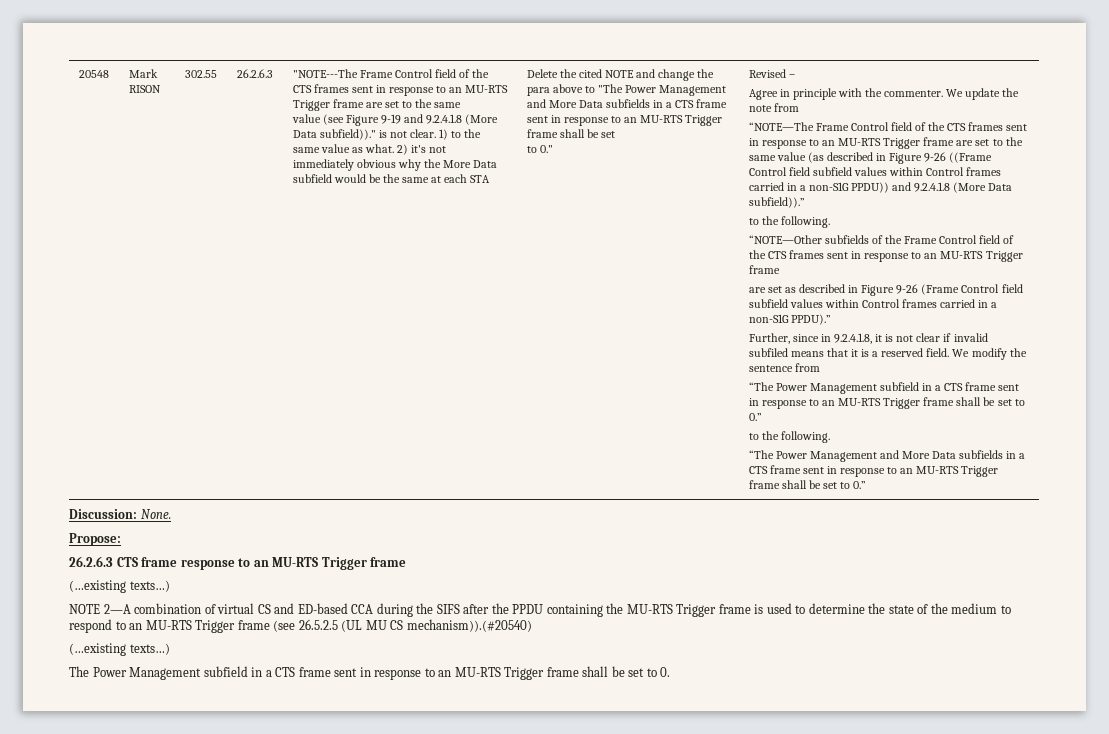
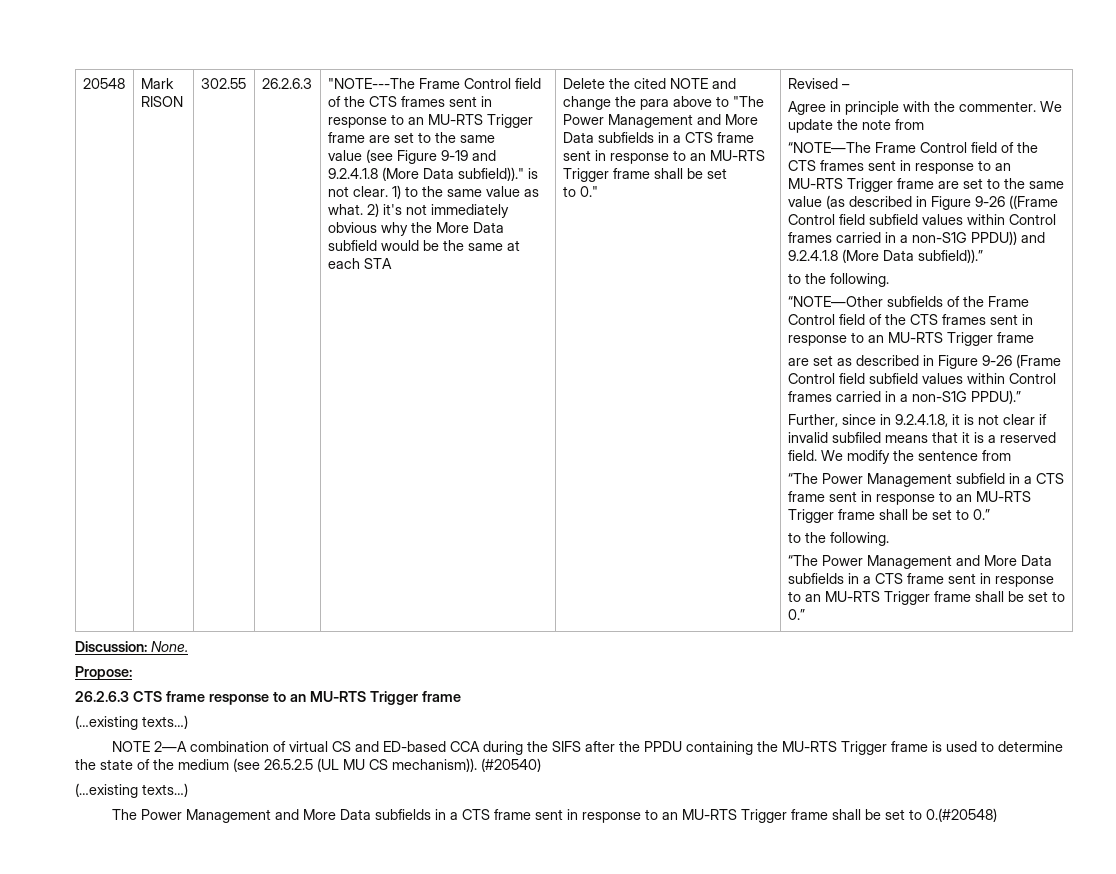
[1000,605,1011,614] [69,619,270,633] to respond to an MU-RTS Trigger frame -> (229, 764) none
[406,619,532,632] mechanism)).(#20540) -> [392,758,541,772] mechanism)). (#20540)
[203,666,248,677] subfield -> [275,809,432,820] and More Data subfields
[660,667,671,677] 0. -> [926,808,998,822] 0.(#20548)

